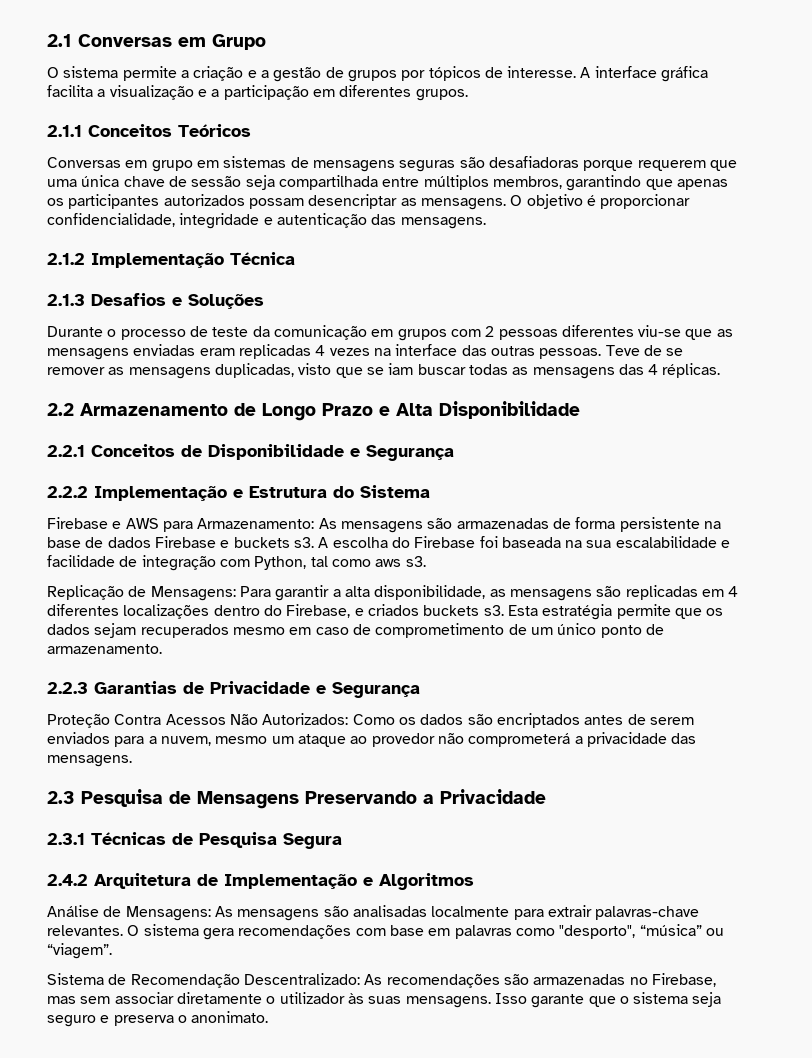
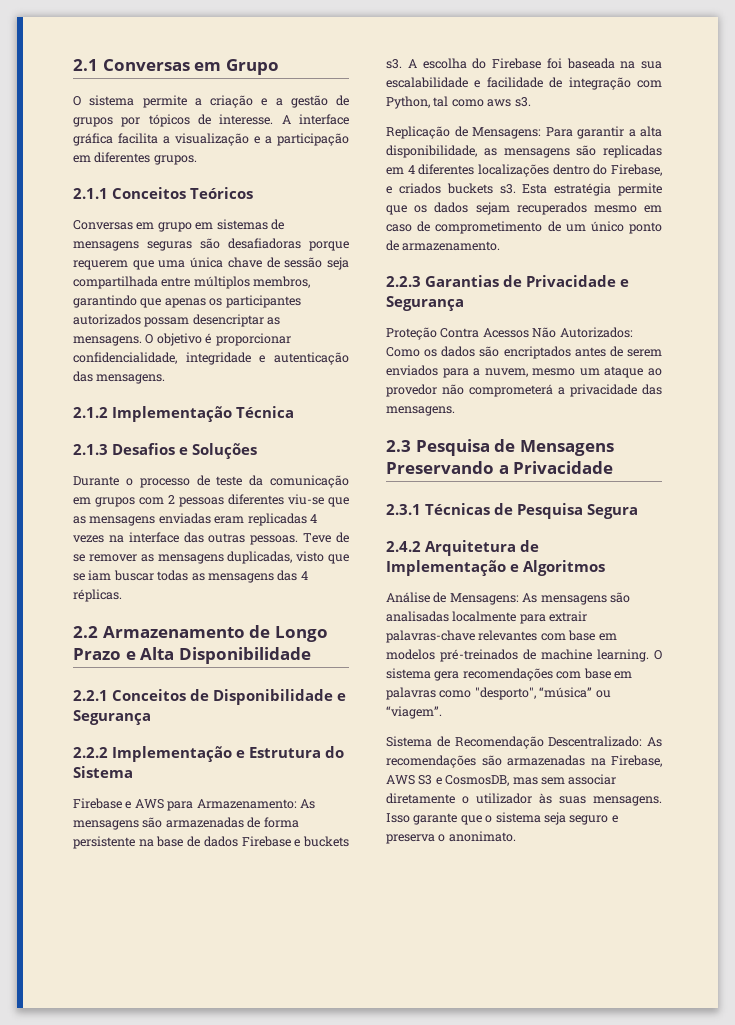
[47,925,123,936] relevantes. -> [478,630,617,641] [386,649,649,662] relevantes com base em modelos pré-treinados de machine learning.
[629,973,716,987] no Firebase, -> [590,755,662,767] [386,775,510,786] na Firebase, AWS S3 e CosmosDB,

